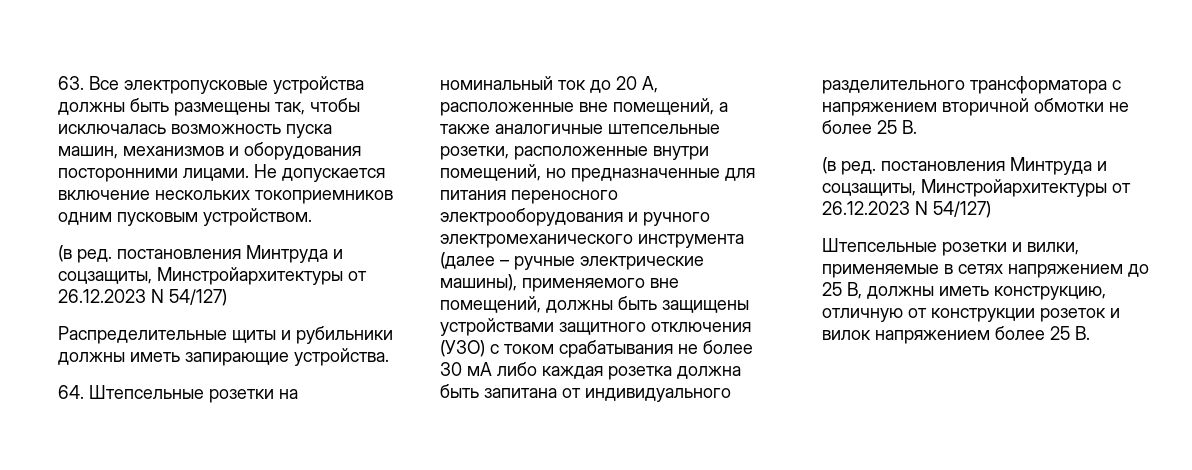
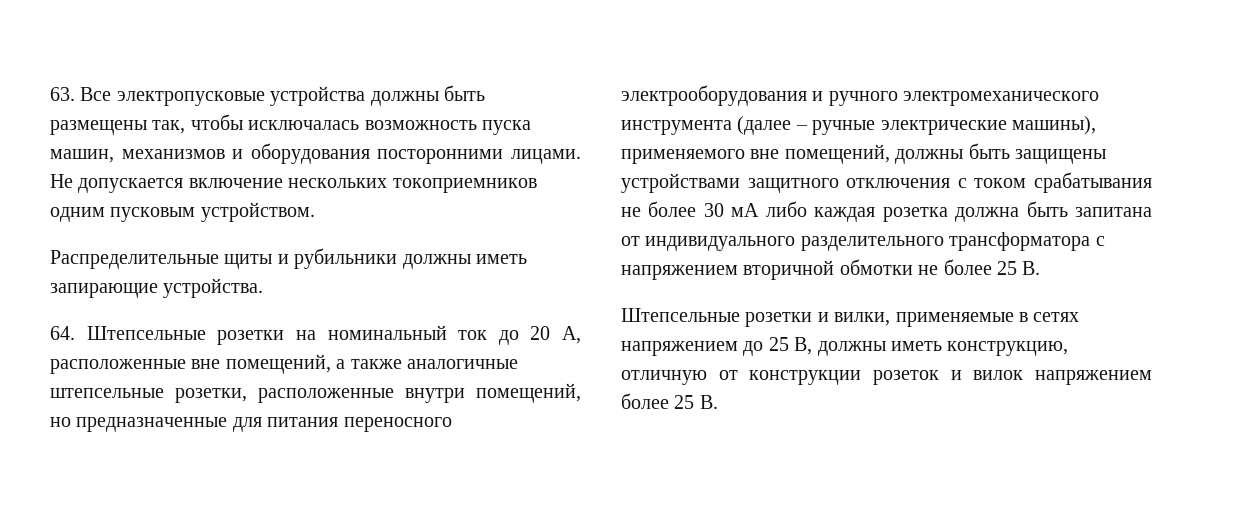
[58,245,343,263] [58,267,367,285] [58,289,227,306] // (в ред. постановления Минтруда и соцзащиты, Минстройархитектуры от 26.12.2023 N 54/127) -> (315, 212) none
[440,340,485,357] (УЗО) -> (951, 183) none
[822,157,1107,175] [822,179,1131,197] [822,201,991,218] // (в ред. постановления Минтруда и соцзащиты, Минстройархитектуры от 26.12.2023 N 54/127) -> (1041, 268) none

